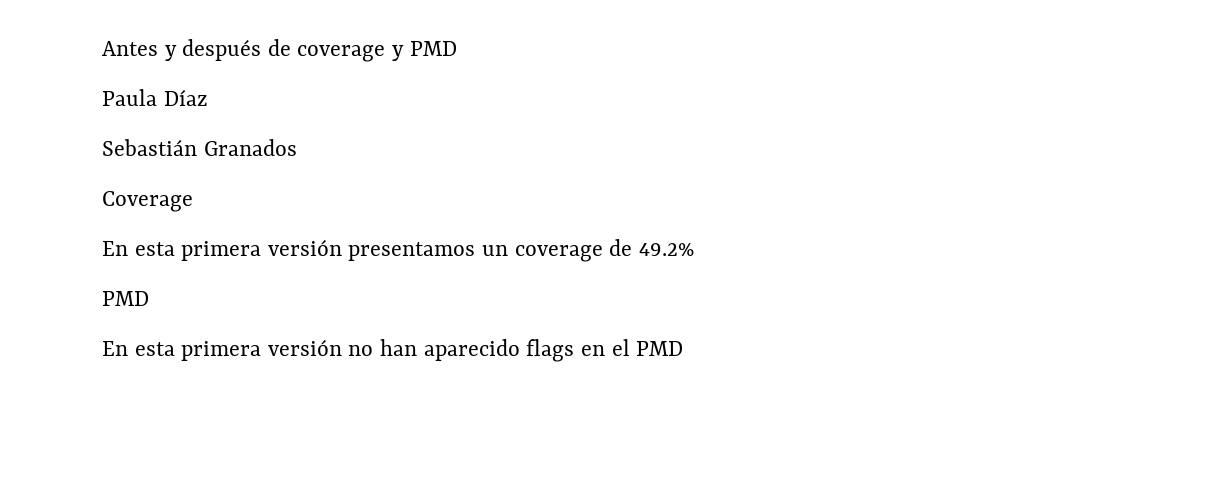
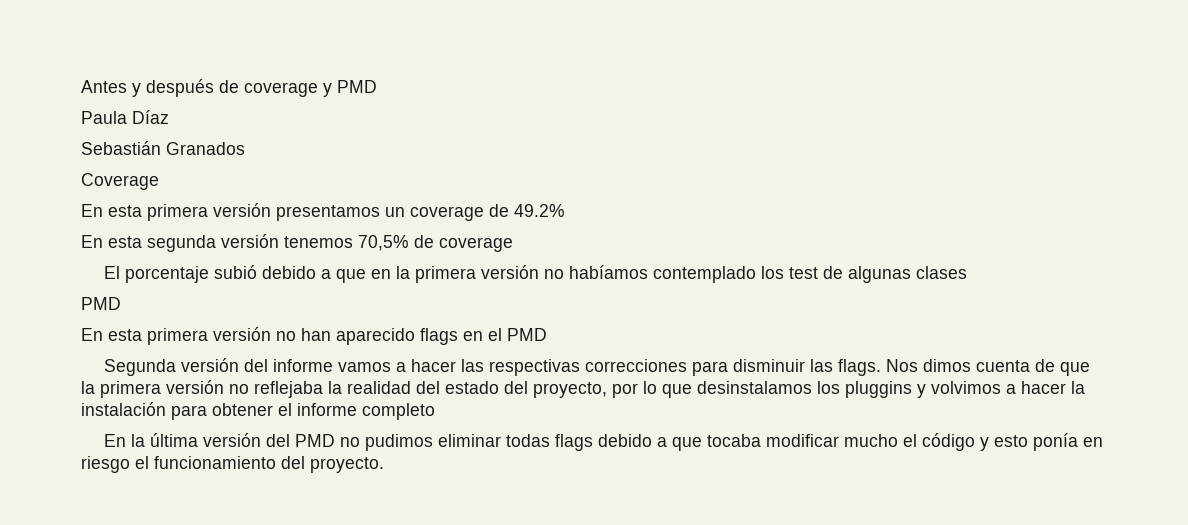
(694, 249) none -> [81,234,513,252] [104,265,968,283] // En esta segunda versión tenemos 70,5% de coverage // El porcentaje subió debido a que en la primera versión no habíamos contemplado los test de algunas clases
(684, 348) none -> [104,358,1091,376] [81,380,1085,398] [81,402,435,420] [104,433,1104,451] [81,456,384,473] // Segunda versión del informe vamos a hacer las respectivas correcciones para disminuir las flags. Nos dimos cuenta de que la primera versión no reflejaba la realidad del estado del proyecto, por lo que desinstalamos los pluggins y volvimos a hacer la instalación para obtener el informe completo // En la última versión del PMD no pudimos eliminar todas flags debido a que tocaba modificar mucho el código y esto ponía en riesgo el funcionamiento del proyecto.

